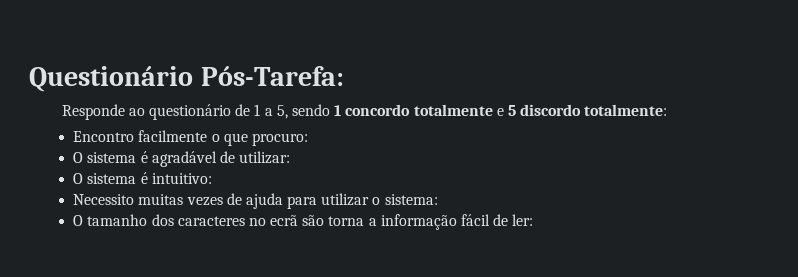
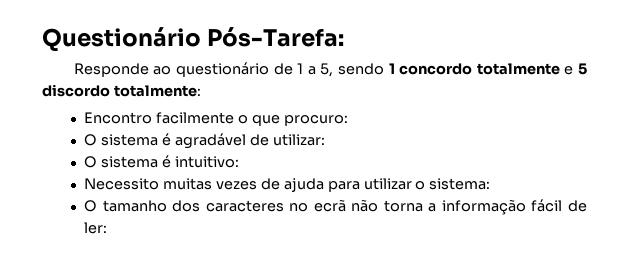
[302,215,325,226] são -> [351,199,379,212] não

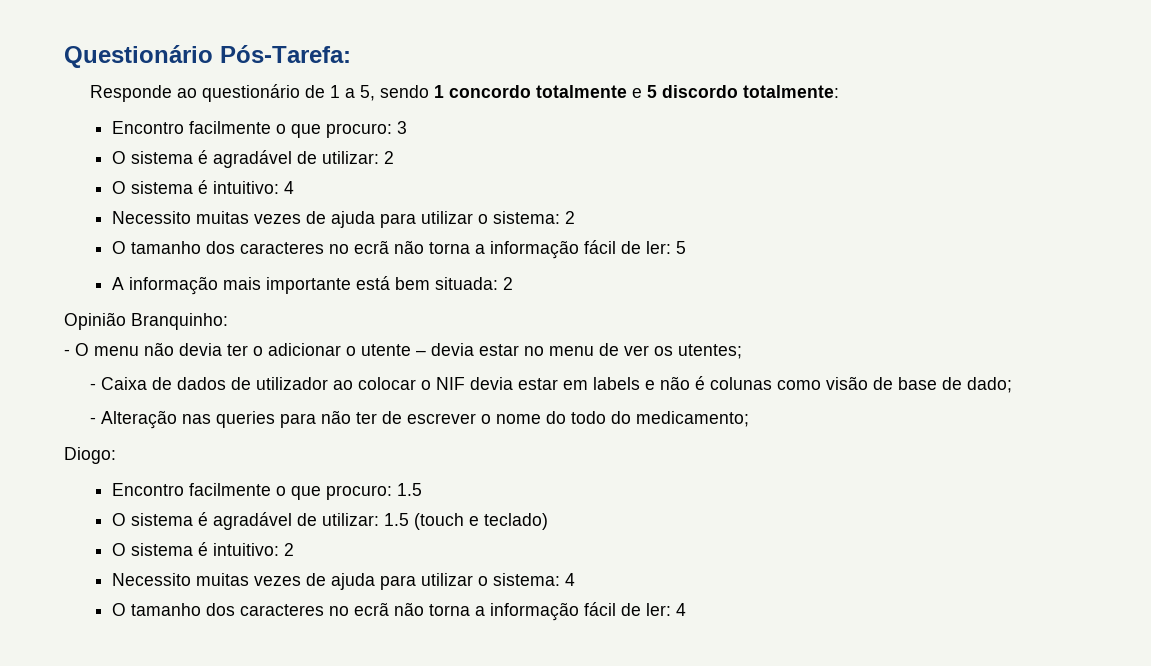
[84,133,325,149] [84,155,239,168] [84,178,491,192] // O sistema é agradável de utilizar: // O sistema é intuitivo: // Necessito muitas vezes de ajuda para utilizar o sistema: -> [396,121,407,134] [111,150,394,168] [111,180,294,194] [111,211,575,228] 3 // O sistema é agradável de utilizar: 2 // O sistema é intuitivo: 4 // Necessito muitas vezes de ajuda para utilizar o sistema: 2
(108, 228) none -> [675,241,686,254] [111,276,513,295] [64,312,228,330] [64,342,742,359] [90,376,1013,393] [90,410,750,429] [64,447,116,464] [111,483,422,500] [111,512,548,530] [111,542,294,556] [111,573,575,590] [111,602,686,621] 5 // A informação mais importante está bem situada: 2 // Opinião Branquinho: // - O menu não devia ter o adicionar o utente – devia estar no menu de ver os utentes; // - Caixa de dados de utilizador ao colocar o NIF devia estar em labels e não é colunas como visão de base de dado; // - Alteração nas queries para não ter de escrever o nome do todo do medicamento; // Diogo: // Encontro facilmente o que procuro: 1.5 // O sistema é agradável de utilizar: 1.5 (touch e teclado) // O sistema é intuitivo: 2 // Necessito muitas vezes de ajuda para utilizar o sistema: 4 // O tamanho dos caracteres no ecrã não torna a informação fácil de ler: 4

